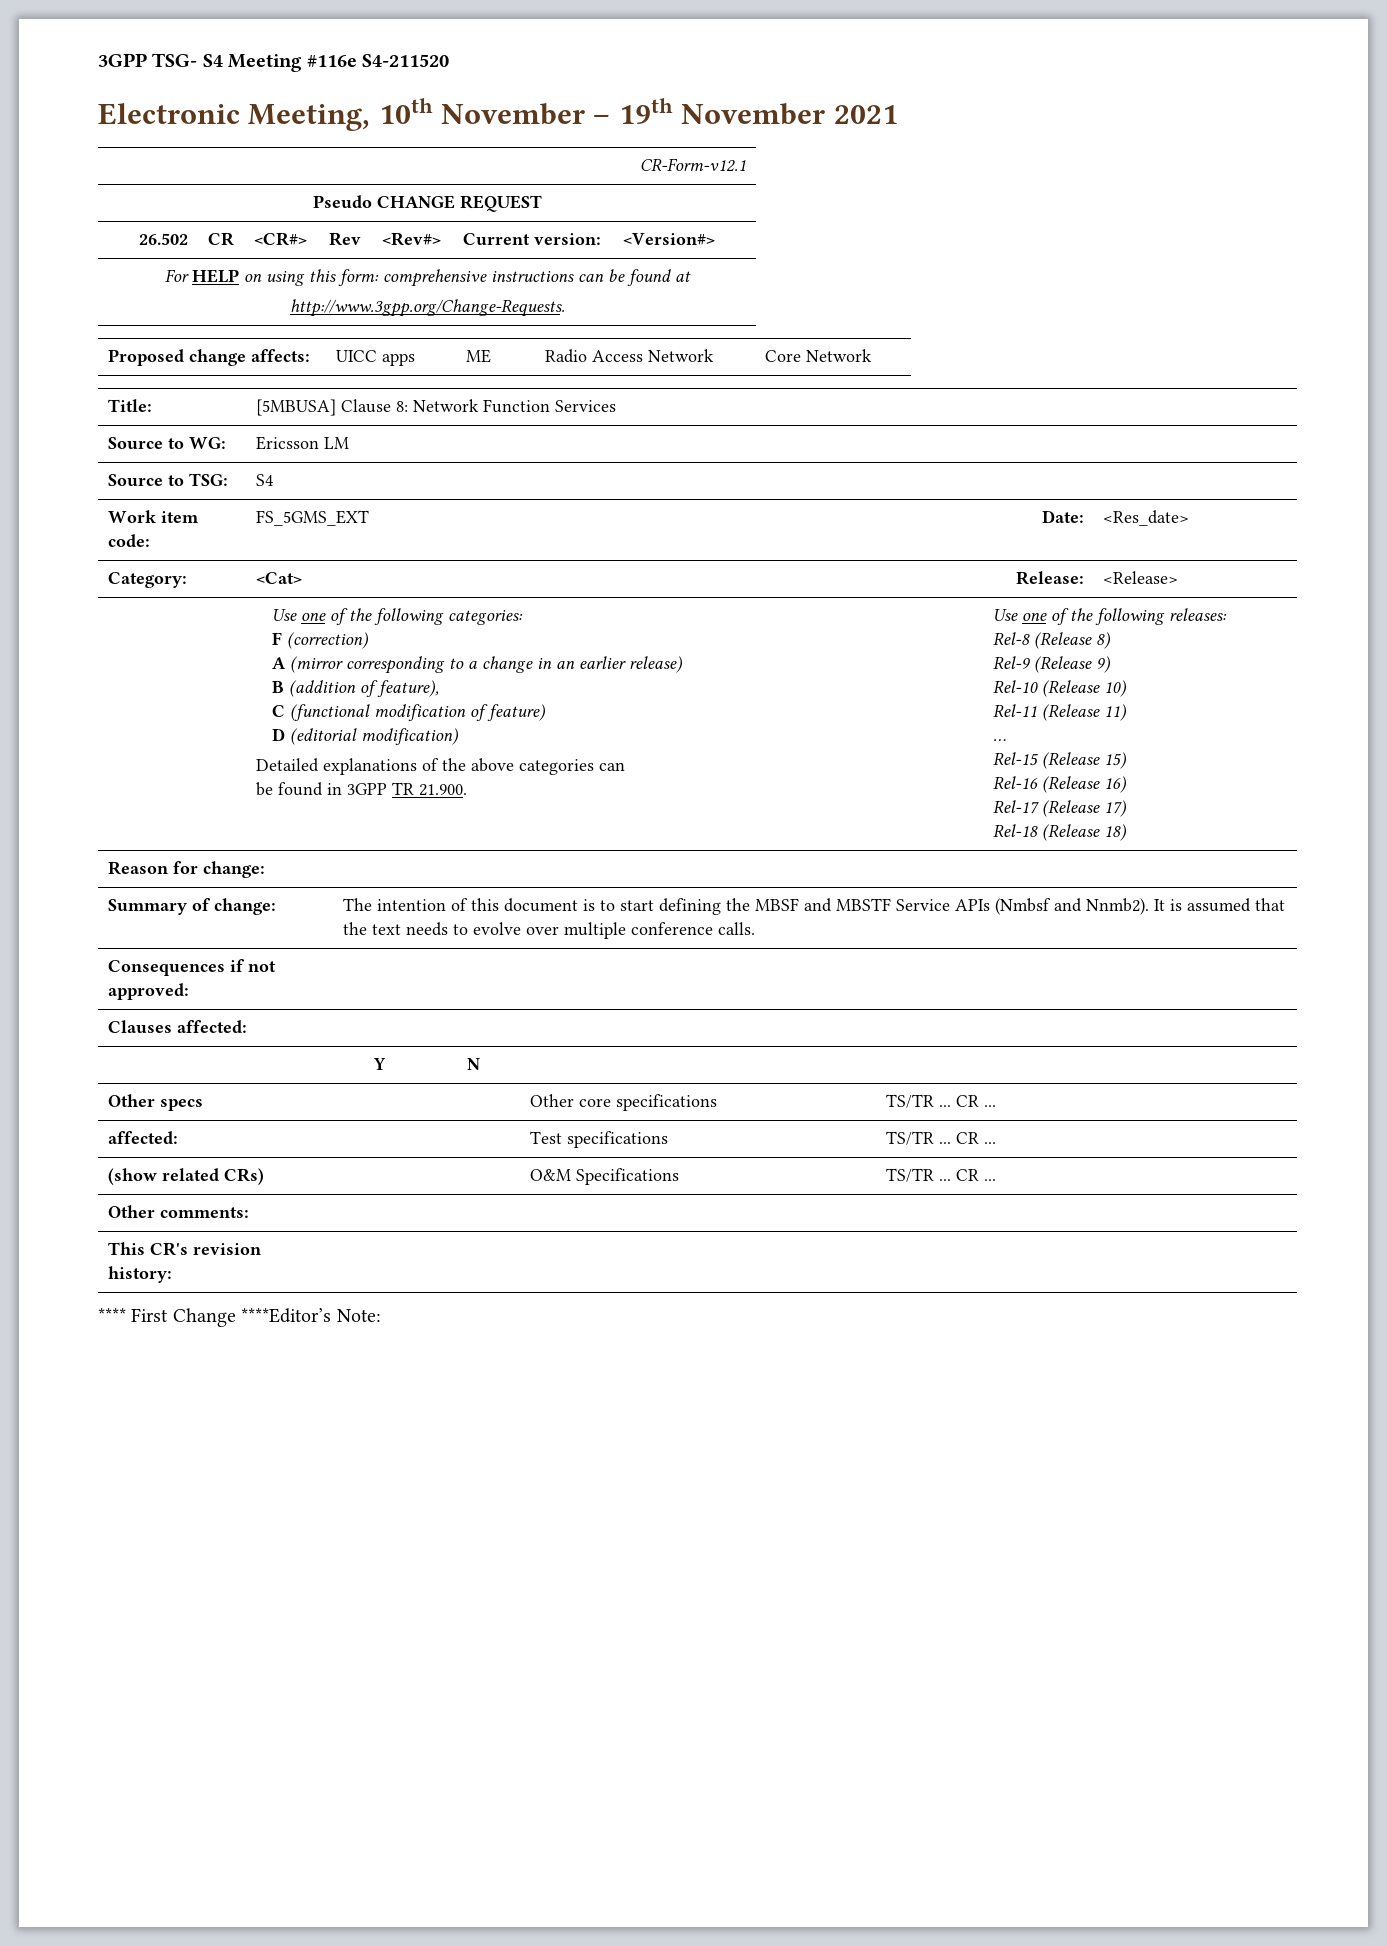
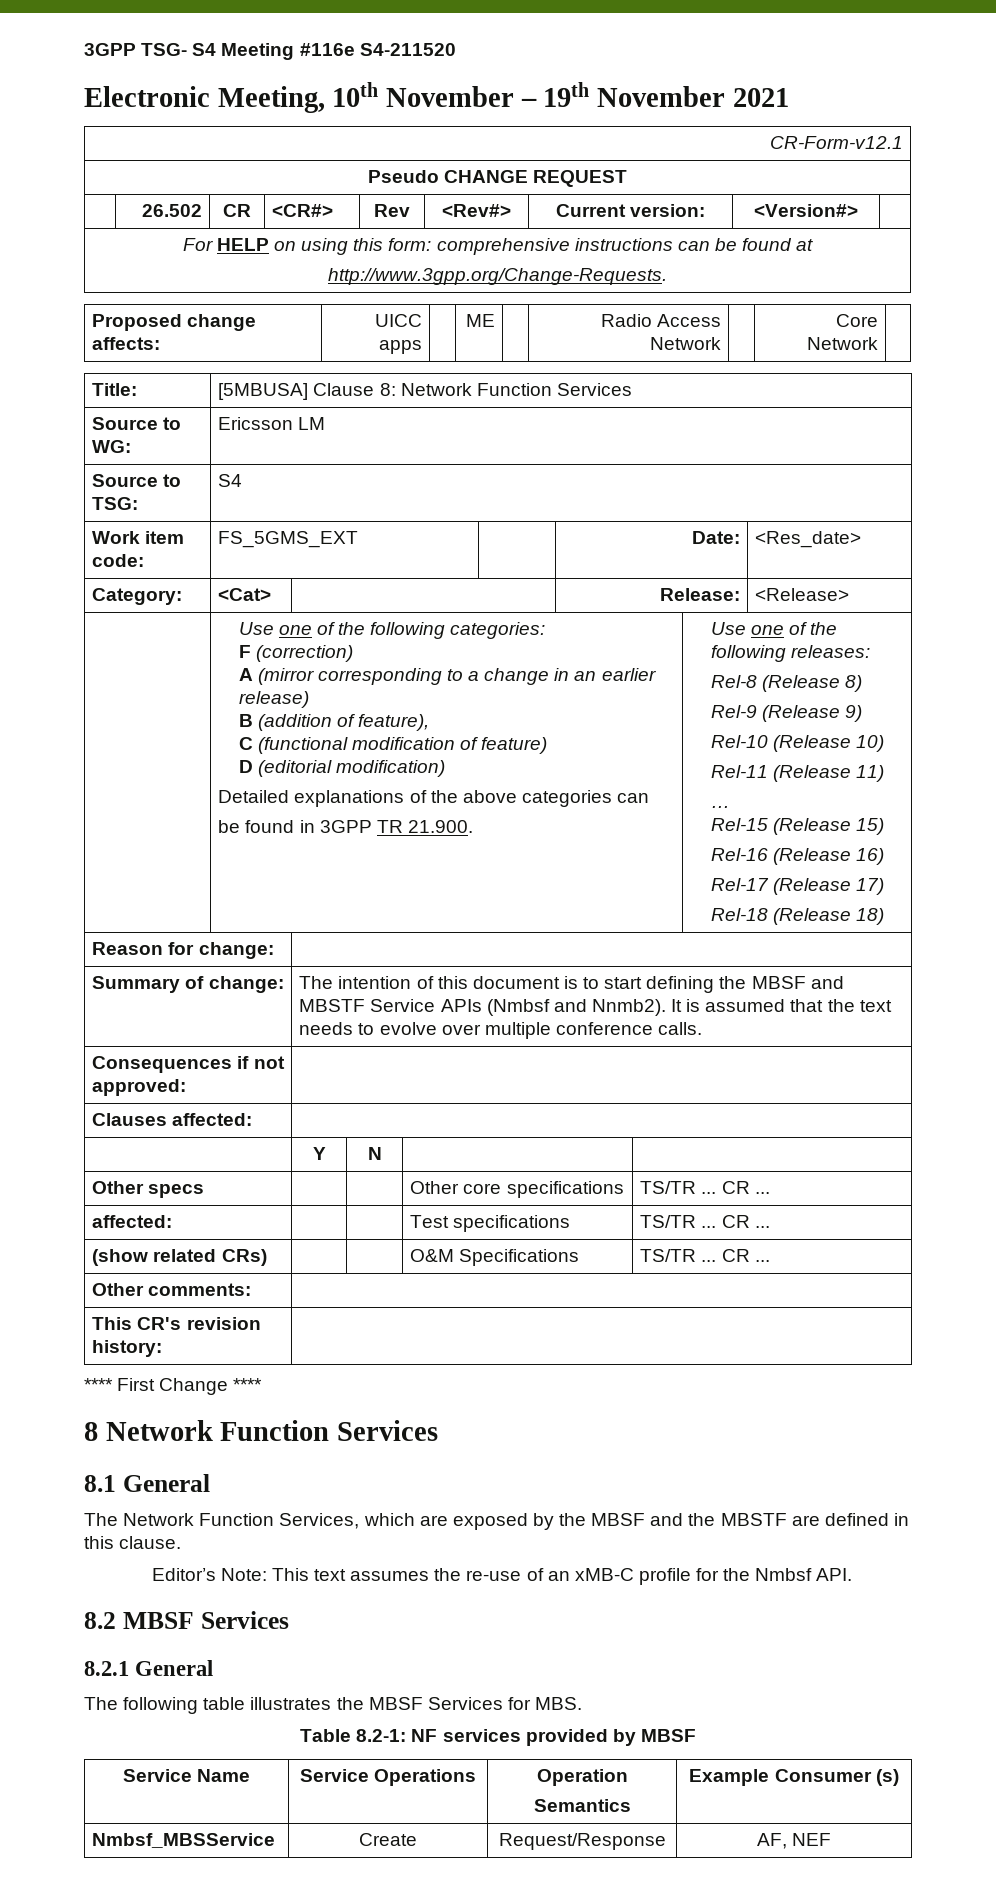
[241,1308,381,1323] ****Editor’s Note: -> [233,1378,263,1391] [84,1420,439,1441] [84,1474,210,1492] [84,1513,909,1530] [84,1536,182,1549] [151,1568,853,1585] [84,1611,289,1629] [84,1660,214,1676] [84,1697,583,1714] [300,1729,696,1746] [122,1769,251,1782] [299,1769,477,1786] [536,1769,628,1786] [533,1799,631,1812] [689,1769,899,1786] [92,1833,276,1848] [359,1833,417,1846] [498,1833,666,1850] [756,1833,832,1849] **** // 8 Network Function Services // 8.1 General // The Network Function Services, which are exposed by the MBSF and the MBSTF are defined in this clause. // Editor’s Note: This text assumes the re-use of an xMB-C profile for the Nmbsf API. // 8.2 MBSF Services // 8.2.1 General // The following table illustrates the MBSF Services for MBS. // Table 8.2-1: NF services provided by MBSF // Service Name | Service Operations | Operation // Semantics | Example Consumer (s) // Nmbsf_MBSService | Create | Request/Response | AF, NEF

